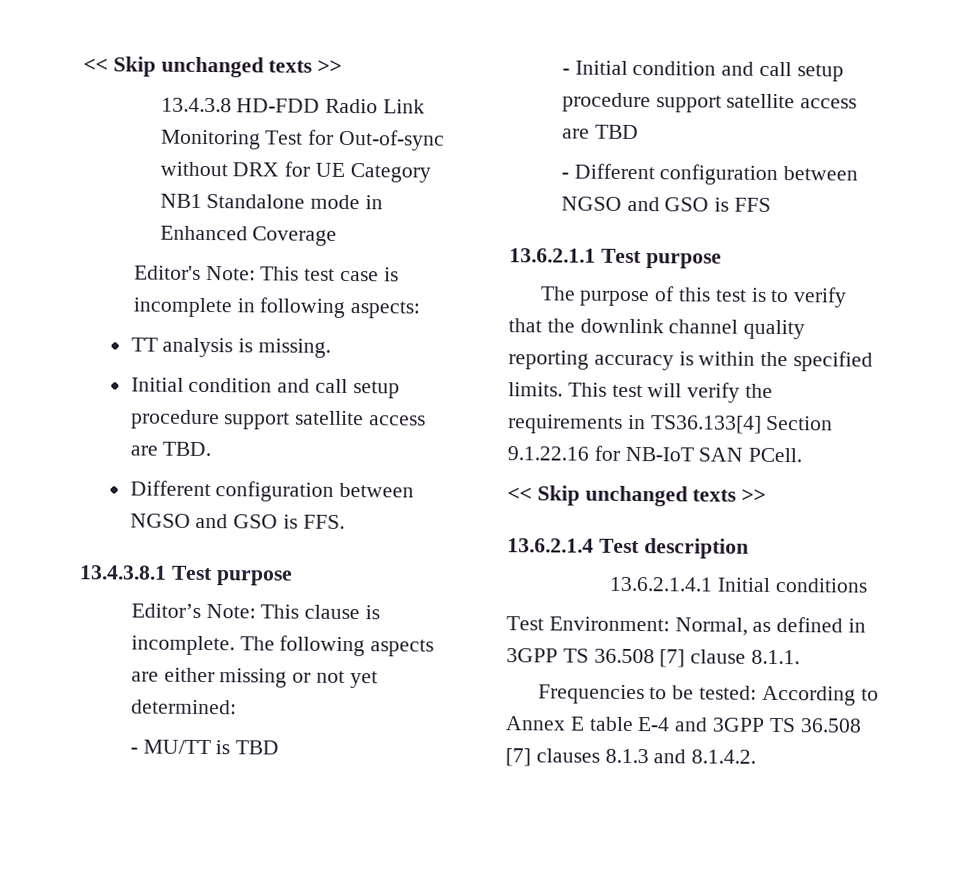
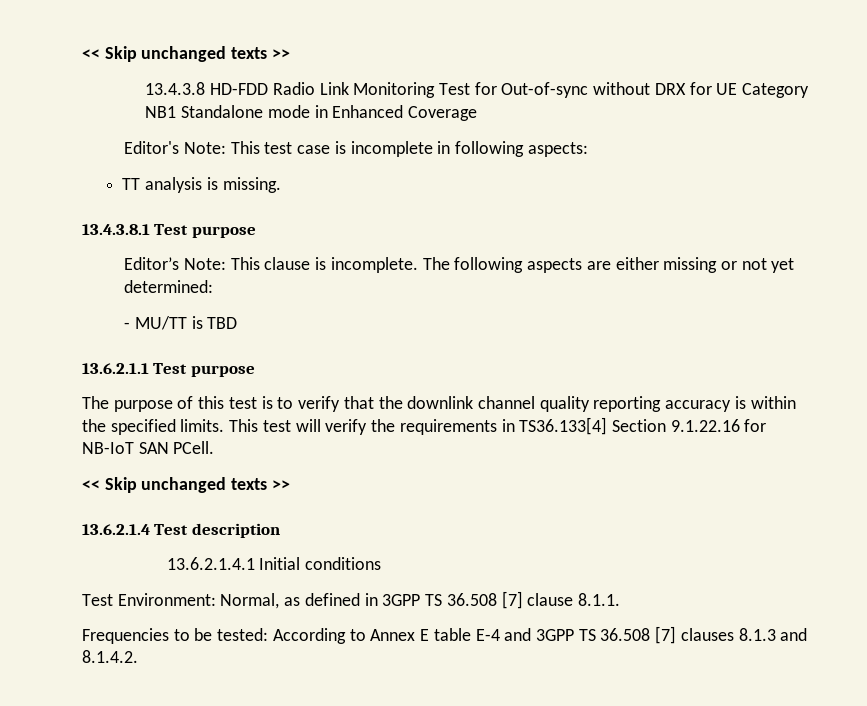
[130,377,400,399] [130,409,426,430] [129,441,212,457] [129,480,415,502] [129,513,345,529] // Initial condition and call setup procedure support satellite access are TBD. // Different configuration between NGSO and GSO is FFS. -> (281, 185) none
[561,60,844,82] [561,92,858,113] [561,124,639,140] [560,163,859,186] [560,196,771,212] // - Initial condition and call setup procedure support satellite access are TBD // - Different configuration between NGSO and GSO is FFS -> (238, 323) none

